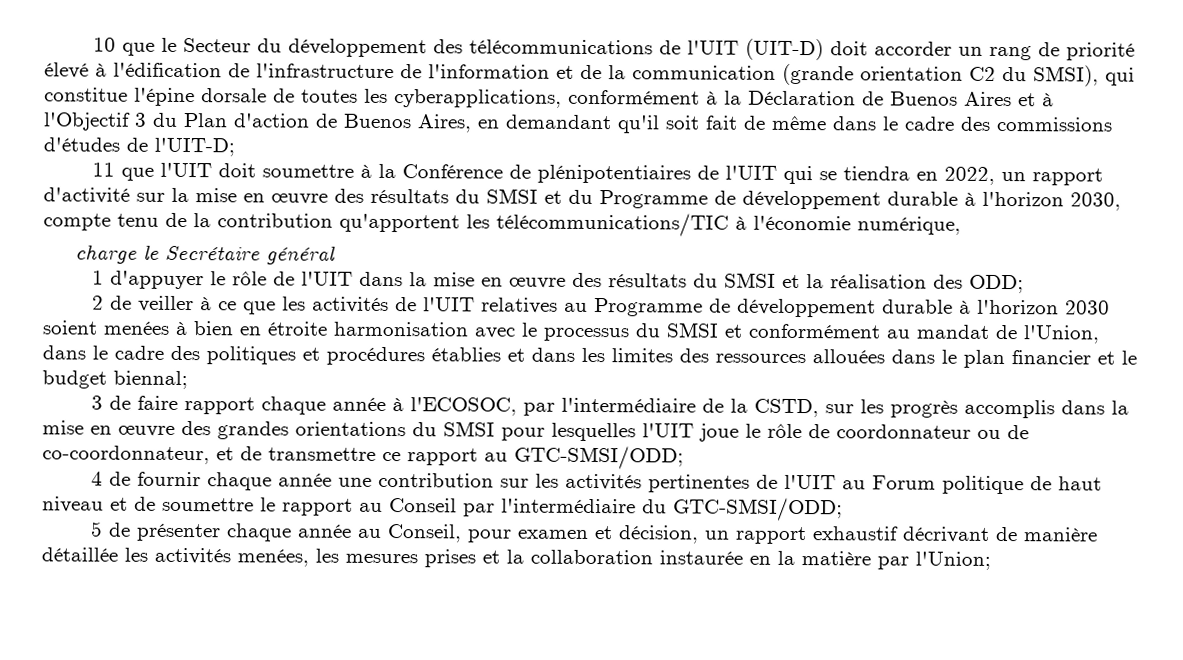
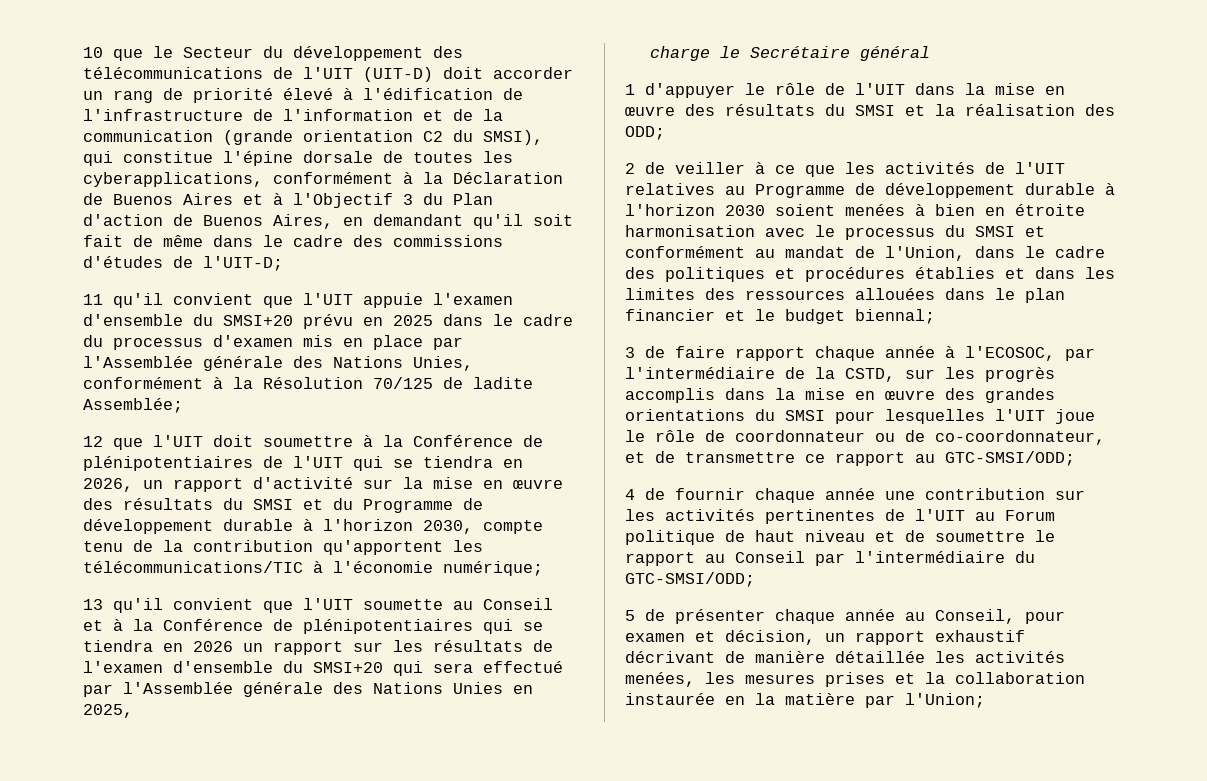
(116, 169) none -> [113,293,513,308] [83,314,573,329] [83,335,463,350] [83,356,473,371] [83,377,533,389] [83,398,183,413] [83,436,103,447] qu'il convient que l'UIT appuie l'examen d'ensemble du SMSI+20 prévu en 2025 dans le cadre du processus d'examen mis en place par l'Assemblée générale des Nations Unies, conformément à la Résolution 70/125 de ladite Assemblée; // 12
[944,166,996,185] 2022, -> [83,478,133,492] 2026,
[857,216,961,235] numérique, -> [443,561,543,576] [83,598,553,613] [83,619,543,634] [83,640,553,655] [83,661,563,676] [83,682,533,697] [83,704,133,718] numérique; // 13 qu'il convient que l'UIT soumette au Conseil et à la Conférence de plénipotentiaires qui se tiendra en 2026 un rapport sur les résultats de l'examen d'ensemble du SMSI+20 qui sera effectué par l'Assemblée générale des Nations Unies en 2025,

